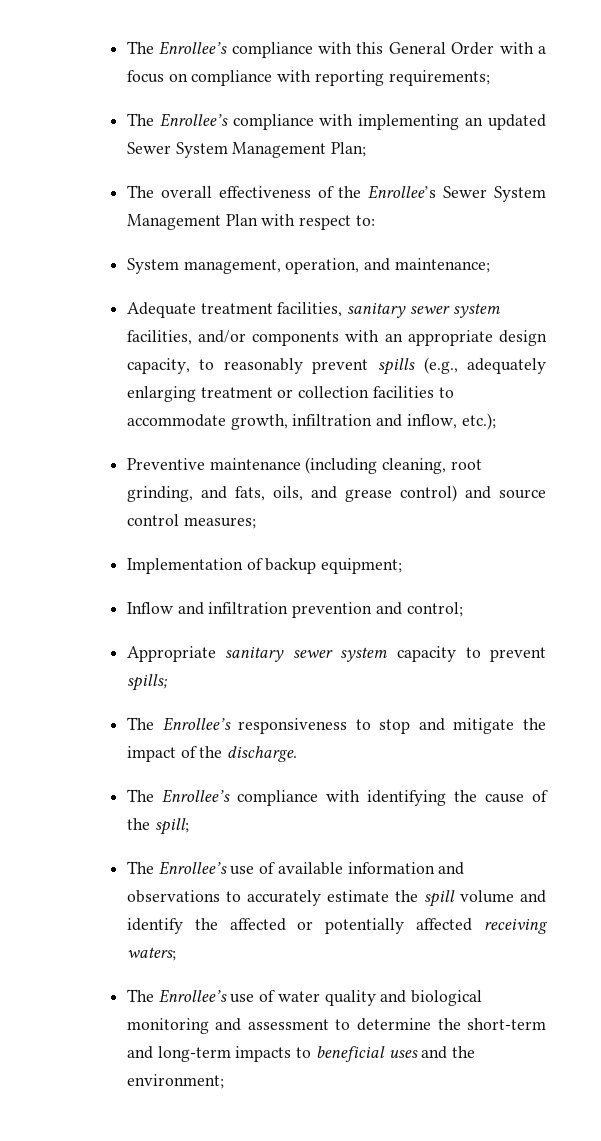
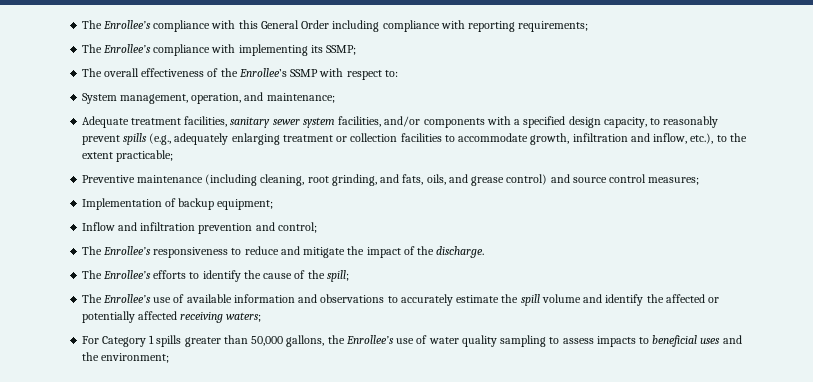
[499,42,547,54] [126,70,188,83] with a focus on -> [332,20,380,32] including
[465,114,547,130] [126,142,367,158] an updated Sewer System Management Plan; -> [310,45,357,55] its SSMP;
[443,186,546,202] [126,214,258,230] Sewer System Management Plan -> [290,69,319,77] SSMP
[384,330,493,346] an appropriate -> [514,116,566,128] a specified
[461,413,496,430] etc.); -> [690,133,747,144] [81,150,173,162] etc.), to the extent practicable;
[126,646,546,662] [126,674,168,691] // Appropriate sanitary sewer system capacity to prevent spills; -> (317, 227) none
[379,719,411,734] stop -> [244,246,279,255] reduce
[236,790,446,806] compliance with identifying -> [153,270,241,282] efforts to identify
[126,989,154,1002] The -> [81,335,345,347] For Category 1 spills greater than 50,000 gallons, the
[380,990,483,1006] [126,1018,546,1034] [126,1046,231,1062] and biological monitoring and assessment to determine the short-term and long-term -> [500,335,594,347] sampling to assess

